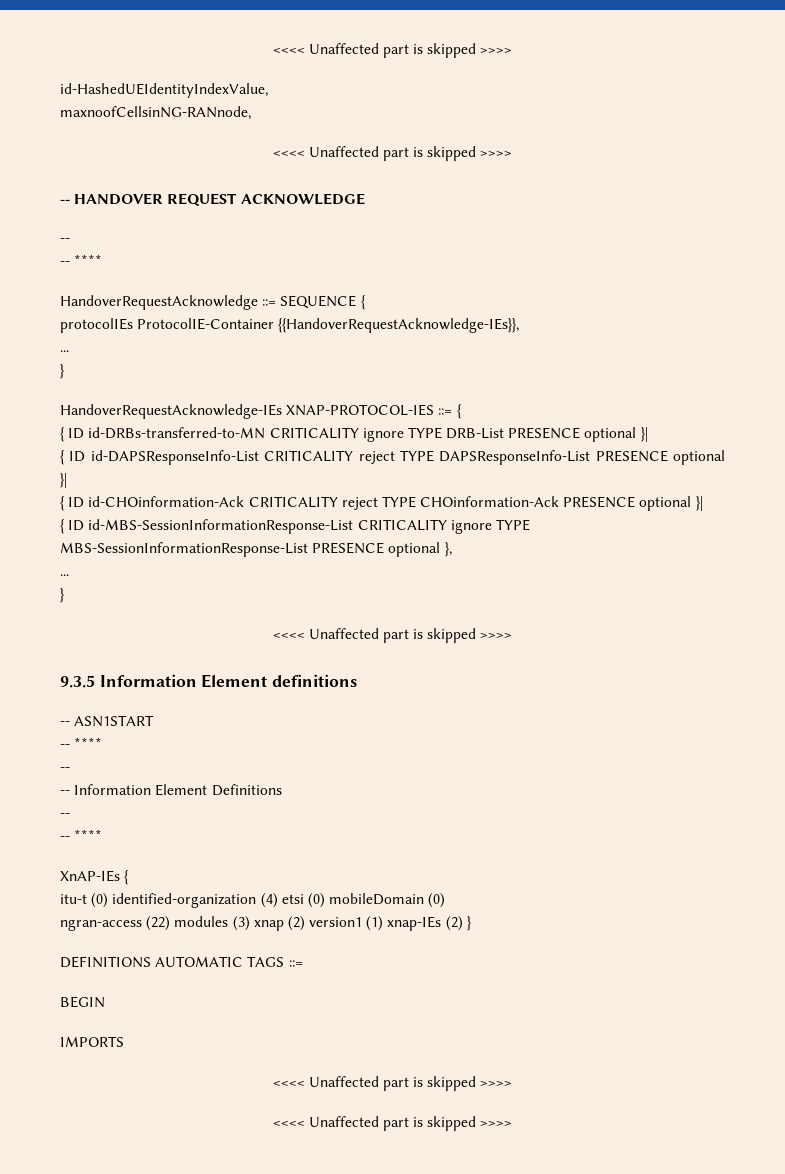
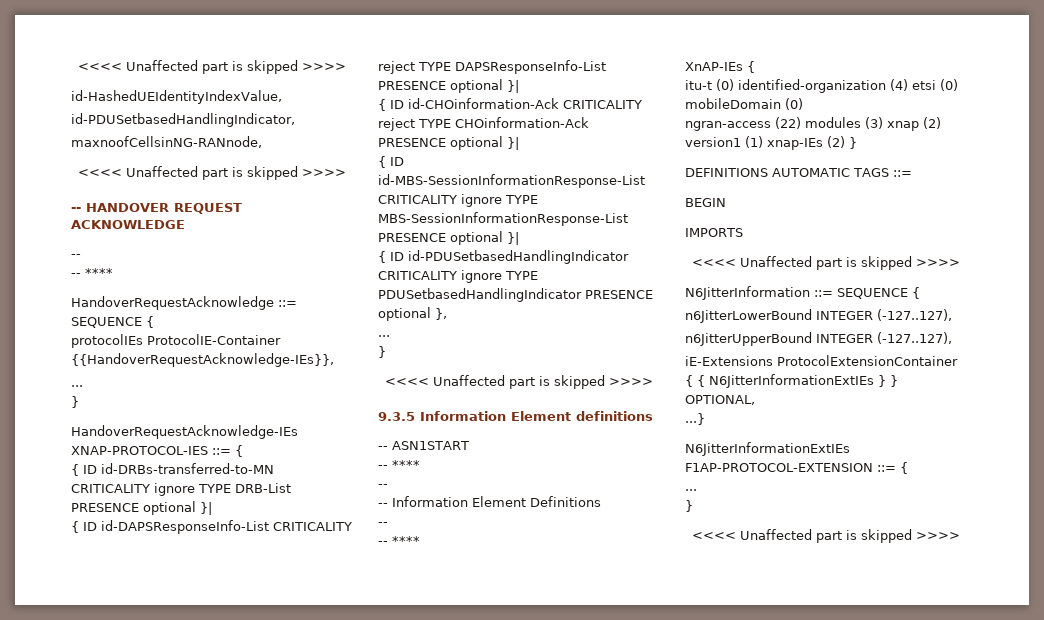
(268, 90) none -> [71,113,295,127] // id-PDUSetbasedHandlingIndicator,
(441, 549) none -> [507,232,519,245] [378,250,629,264] [378,270,538,283] [378,288,653,302] [378,307,431,321] }| // { ID id-PDUSetbasedHandlingIndicator CRITICALITY ignore TYPE PDUSetbasedHandlingIndicator PRESENCE optional
(513, 1083) none -> [685,286,920,300] [685,309,952,323] [685,332,952,346] [685,355,958,366] [685,374,898,388] [685,395,755,405] [685,413,705,425] [685,442,850,456] [685,462,908,474] [685,489,697,491] [685,500,693,512] // N6JitterInformation ::= SEQUENCE { // n6JitterLowerBound INTEGER (-127..127), // n6JitterUpperBound INTEGER (-127..127), // iE-Extensions ProtocolExtensionContainer { { N6JitterInformationExtIEs } } OPTIONAL, // ...} // N6JitterInformationExtIEs F1AP-PROTOCOL-EXTENSION ::= { // ... // }

